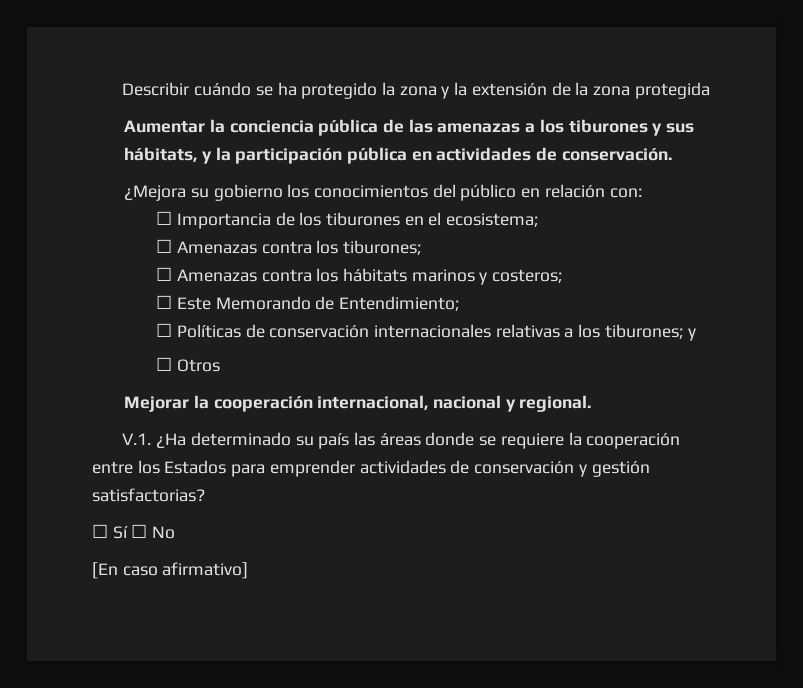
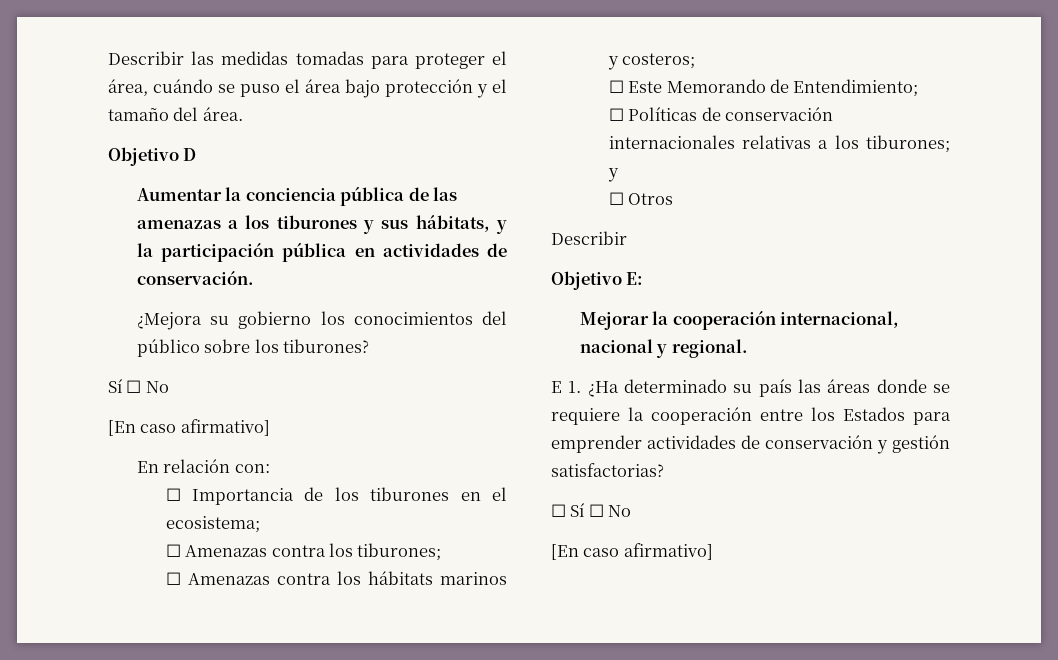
[122,82,710,99] Describir cuándo se ha protegido la zona y la extensión de la zona protegida -> [108,51,507,69] [108,79,507,98] [108,107,243,121] [108,147,197,166] Describir las medidas tomadas para proteger el área, cuándo se puso el área bajo protección y el tamaño del área. // Objetivo D
[521,188,541,198] en -> [204,339,370,353] [108,379,169,393] [108,419,270,436] [136,461,159,473] sobre los tiburones? // Sí ☐ No // [En caso afirmativo] // En
(220, 365) none -> [551,231,627,245] [551,271,644,290] // Describir // Objetivo E:
[122,433,152,445] V.1. -> [551,381,582,393] E 1.

